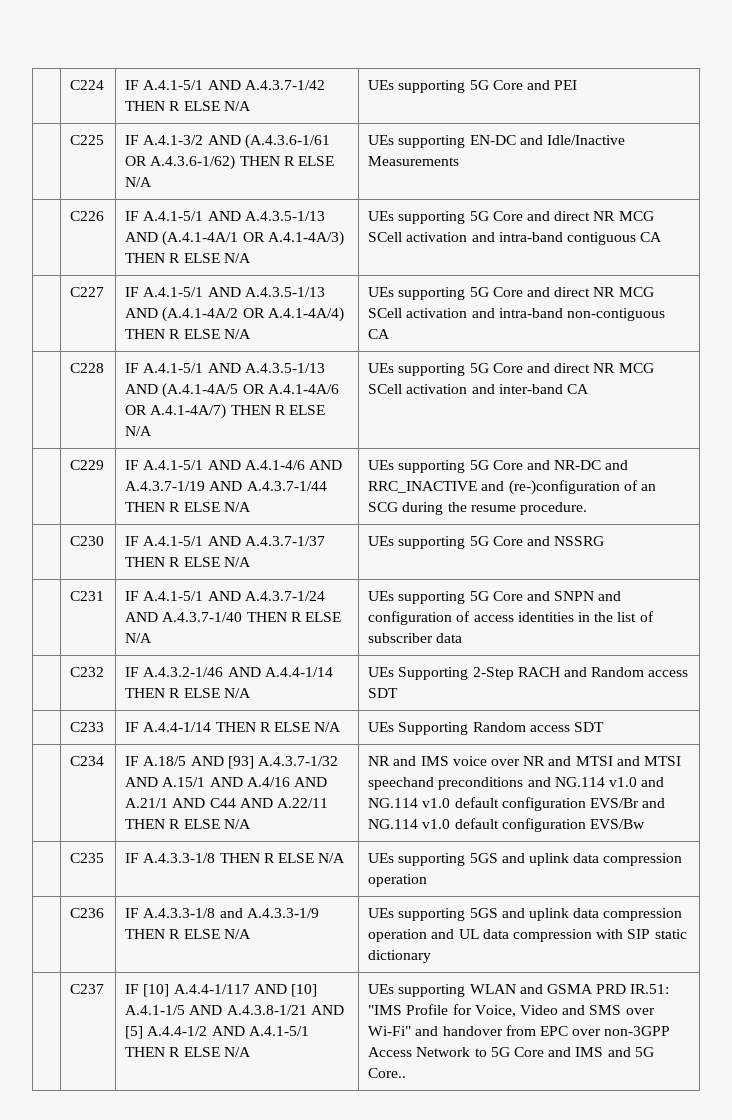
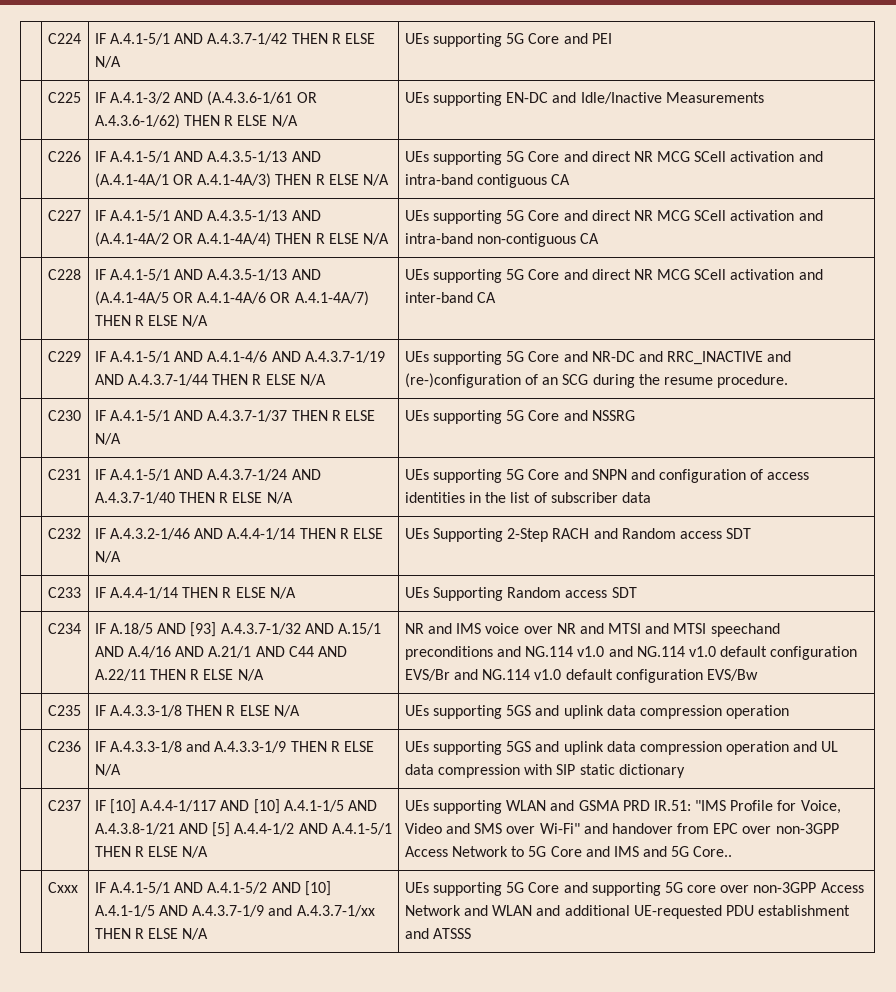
(407, 1073) none -> [47,882,78,893] [94,881,331,896] [94,905,375,917] [94,928,209,940] [404,882,864,896] [404,905,851,919] [404,928,471,939] // | Cxxx | IF A.4.1-5/1 AND A.4.1-5/2 AND [10] A.4.1-1/5 AND A.4.3.7-1/9 and A.4.3.7-1/xx THEN R ELSE N/A | UEs supporting 5G Core and supporting 5G core over non-3GPP Access Network and WLAN and additional UE-requested PDU establishment and ATSSS

